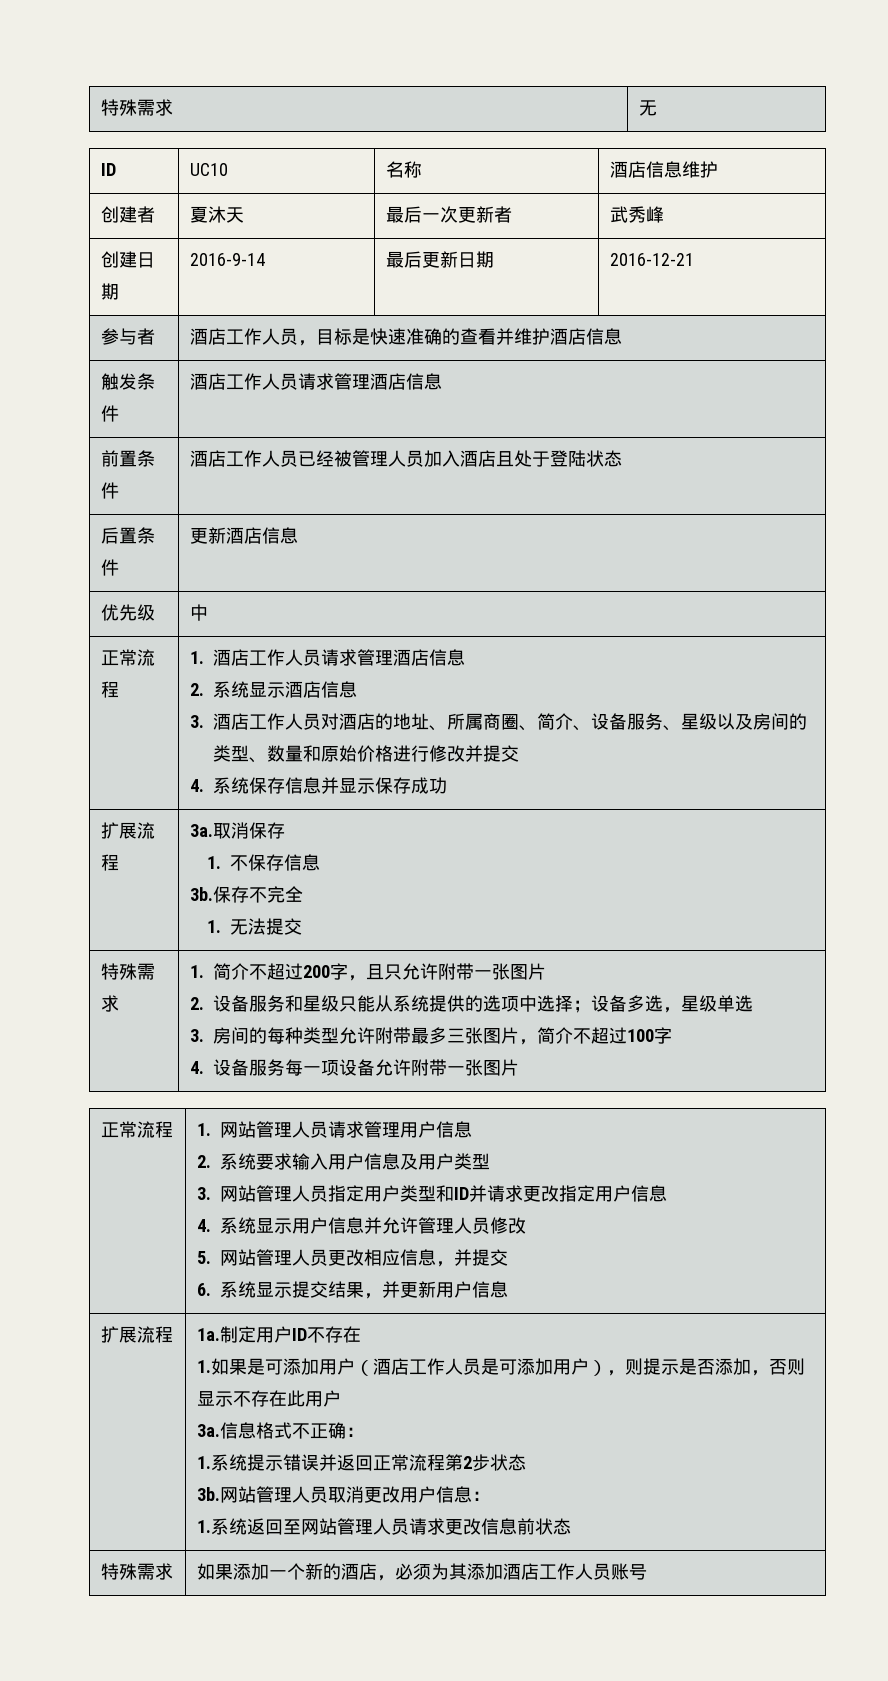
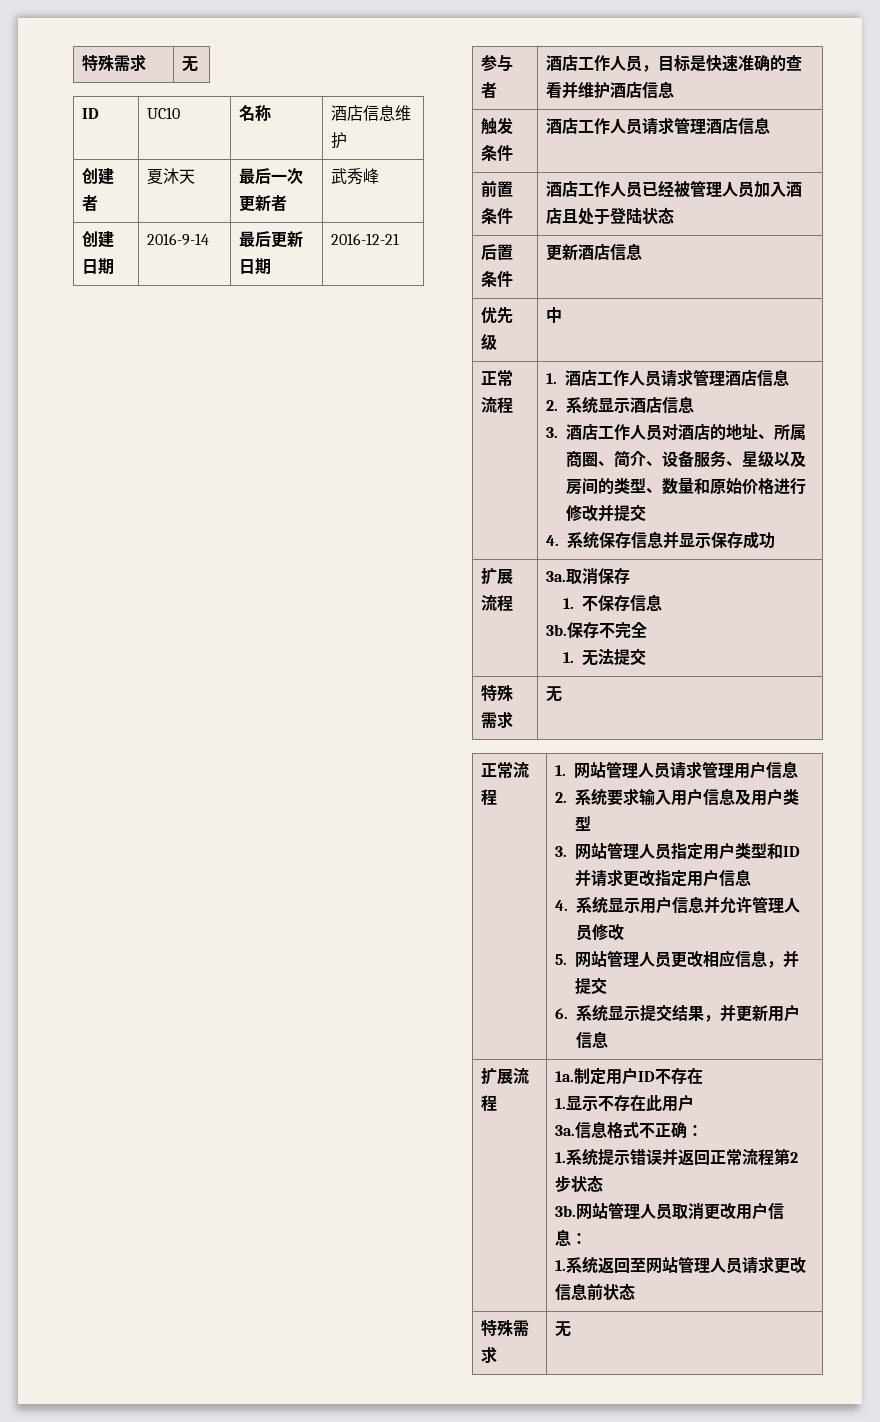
[189,963,546,981] [189,995,753,1013] [189,1027,672,1045] [189,1059,519,1076] 1.简介不超过200字，且只允许附带一张图片 // 2.设备服务和星级只能从系统提供的选项中选择；设备多选，星级单选 // 3.房间的每种类型允许附带最多三张图片，简介不超过100字 // 4.设备服务每一项设备允许附带一张图片 -> [546,686,563,702] 无
[210,1358,805,1376] 如果是可添加用户（酒店工作人员是可添加用户），则提示是否添加，否则 -> (567, 1103) none
[196,1563,647,1581] 如果添加一个新的酒店，必须为其添加酒店工作人员账号 -> [555,1321,572,1337] 无

